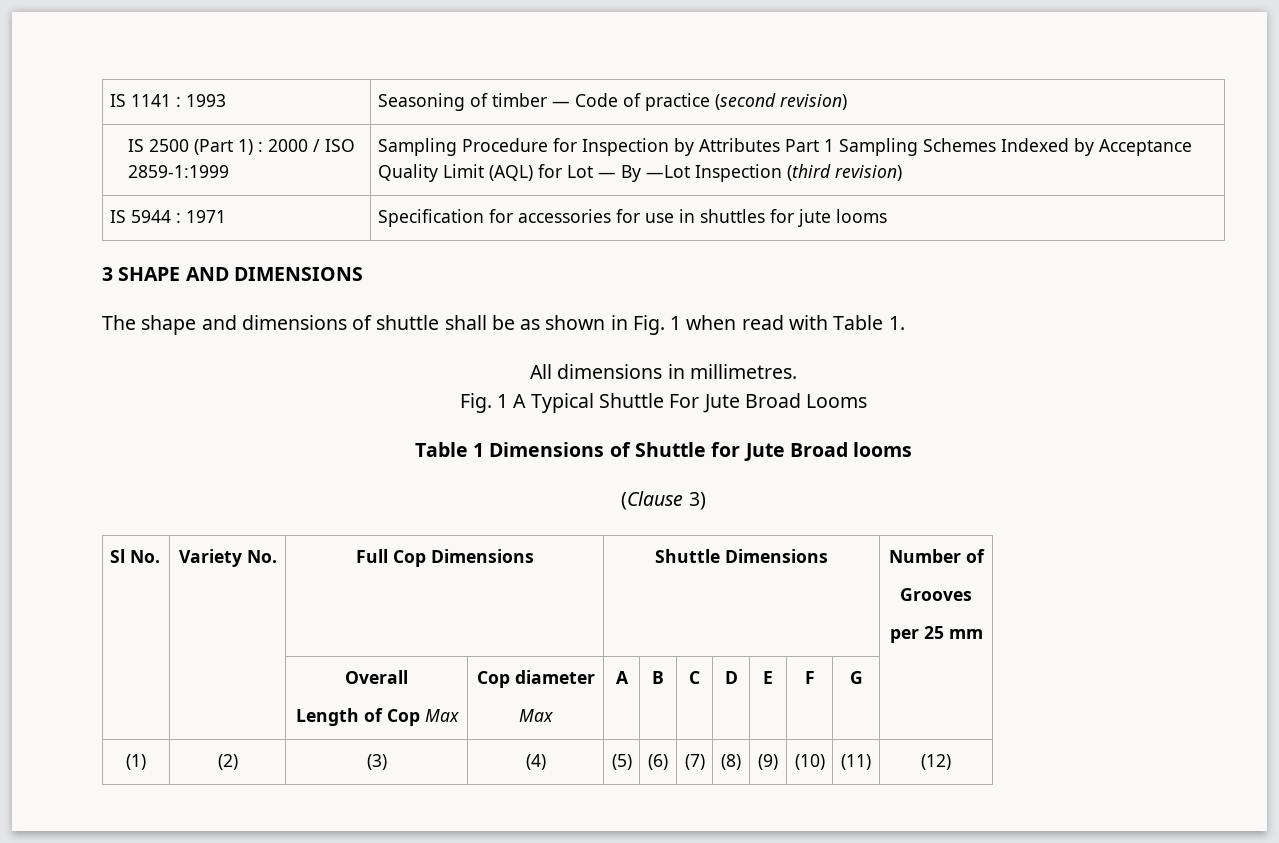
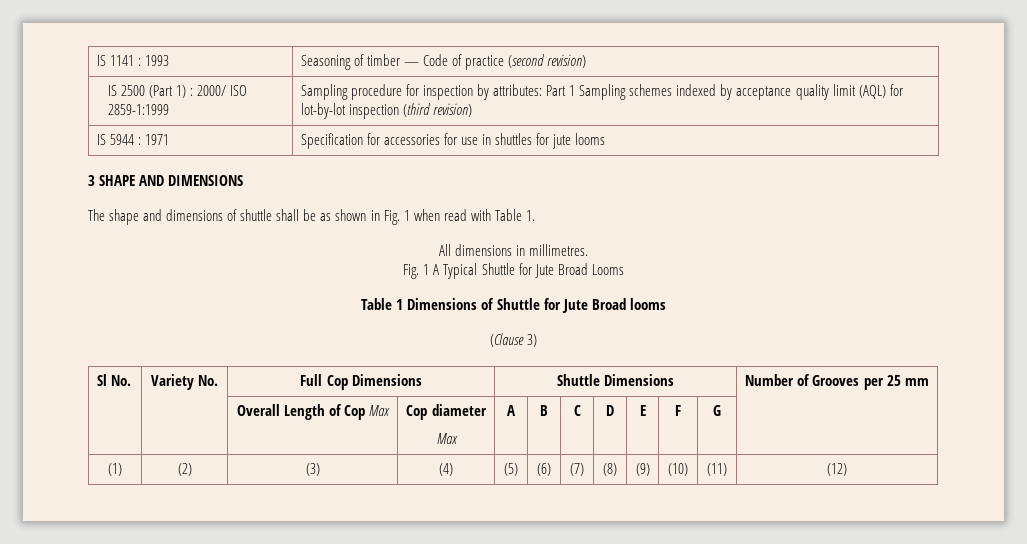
[267,139,320,152] 2000 / -> [197,85,227,96] 2000/
[461,138,1192,156] [377,164,782,182] Procedure for Inspection by Attributes Part 1 Sampling Schemes Indexed by Acceptance Quality Limit (AQL) for Lot — By —Lot Inspection -> [350,84,903,100] [300,103,399,119] procedure for inspection by attributes: Part 1 Sampling schemes indexed by acceptance quality limit (AQL) for lot-by-lot inspection
[669,394,700,408] For -> [518,263,532,275] for
(985, 556) // -> (811, 380) none
(972, 594) // -> (860, 380) none
(408, 677) // -> (280, 410) none

